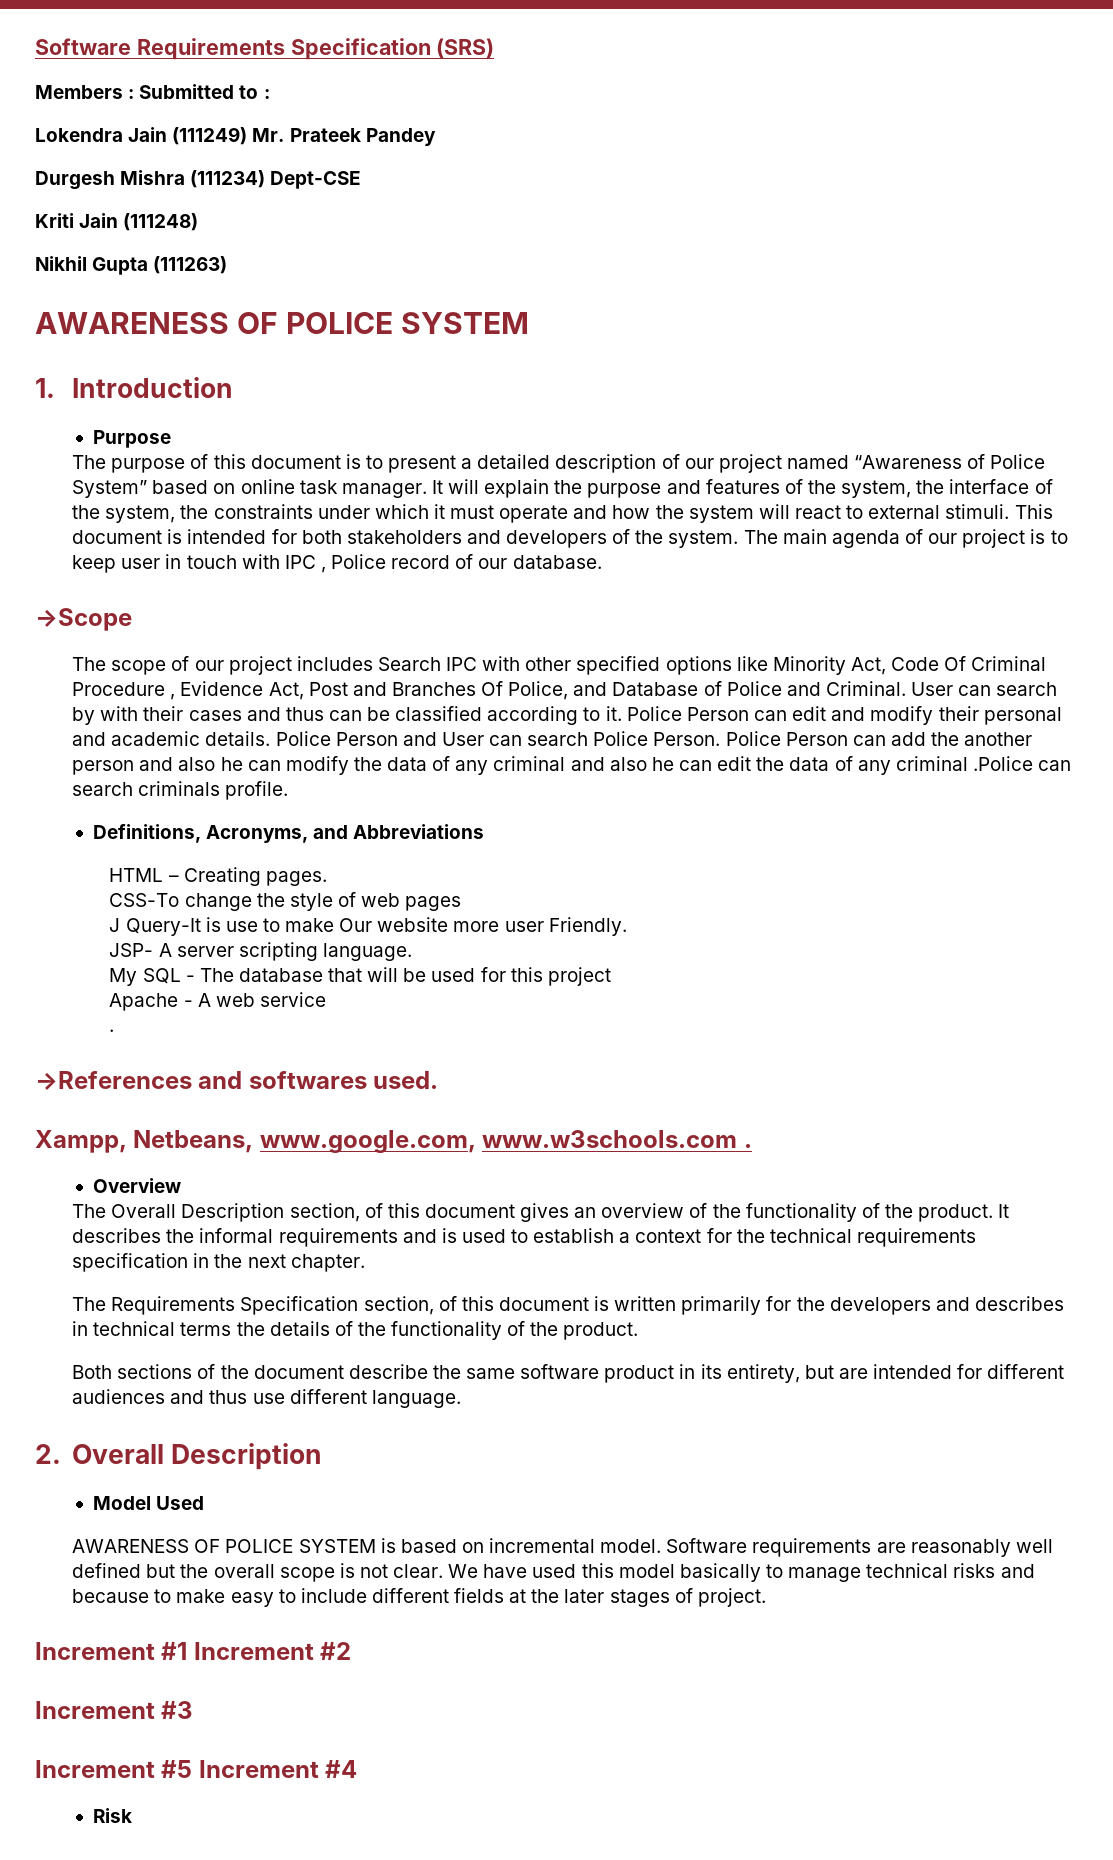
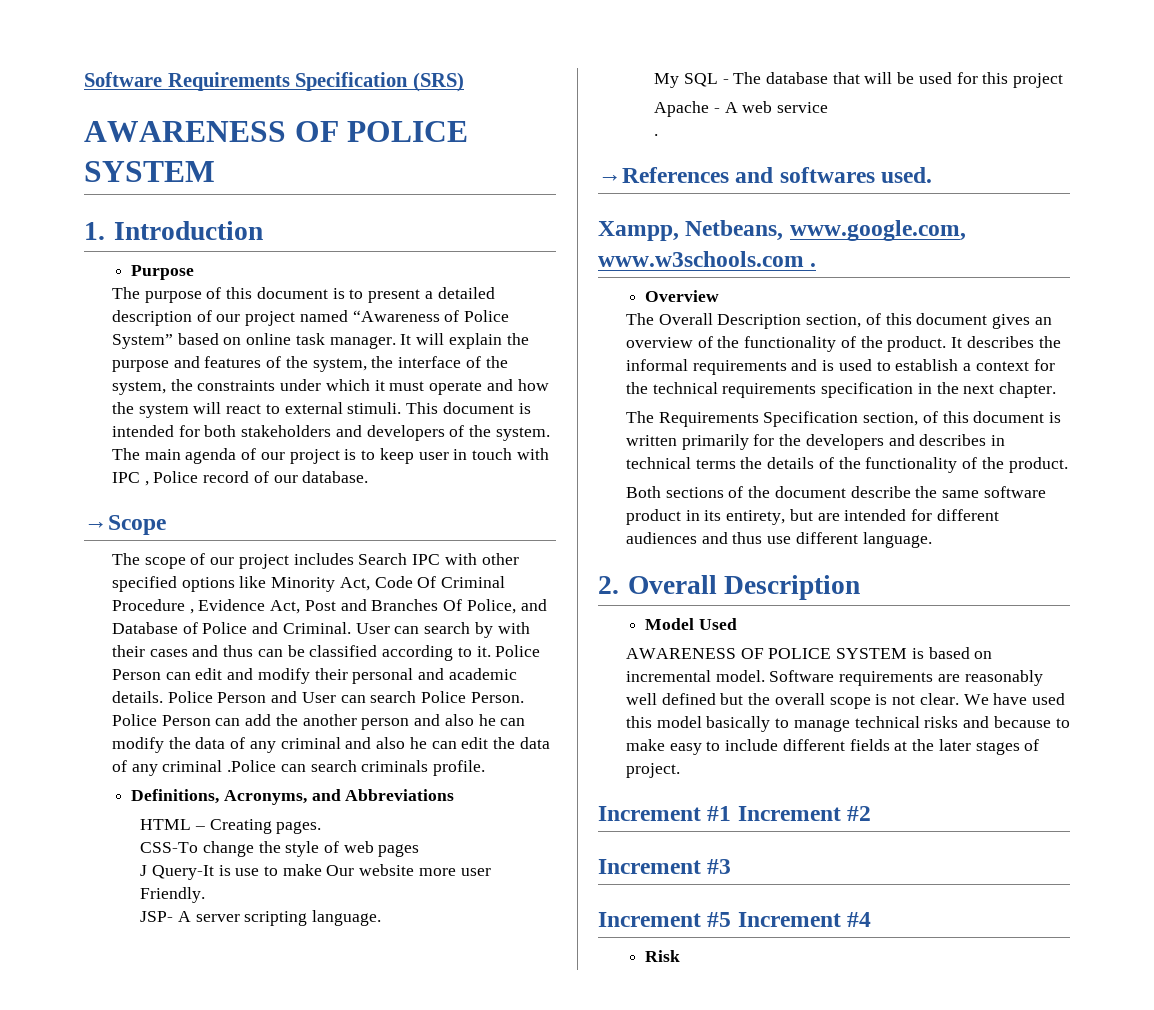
[35,84,270,99] [35,127,436,146] [35,170,362,190] [35,213,199,231] [35,256,228,275] // Members : Submitted to : // Lokendra Jain (111249) Mr. Prateek Pandey // Durgesh Mishra (111234) Dept-CSE // Kriti Jain (111248) // Nikhil Gupta (111263) -> (464, 82) none

